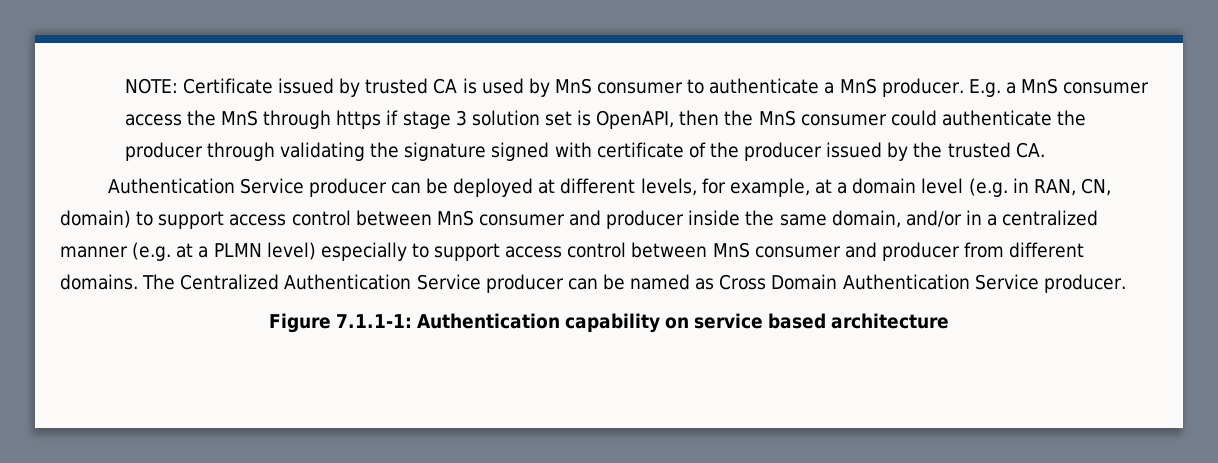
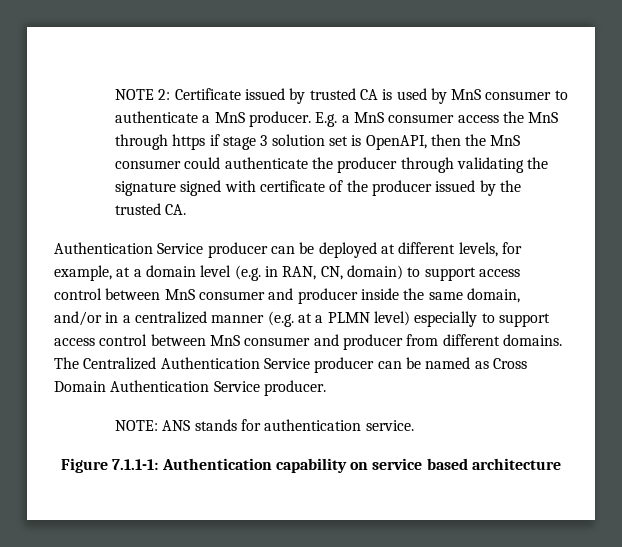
[124,78,178,94] NOTE: -> [114,89,171,100] NOTE 2:
(1126, 283) none -> [114,419,414,431] // NOTE: ANS stands for authentication service.

